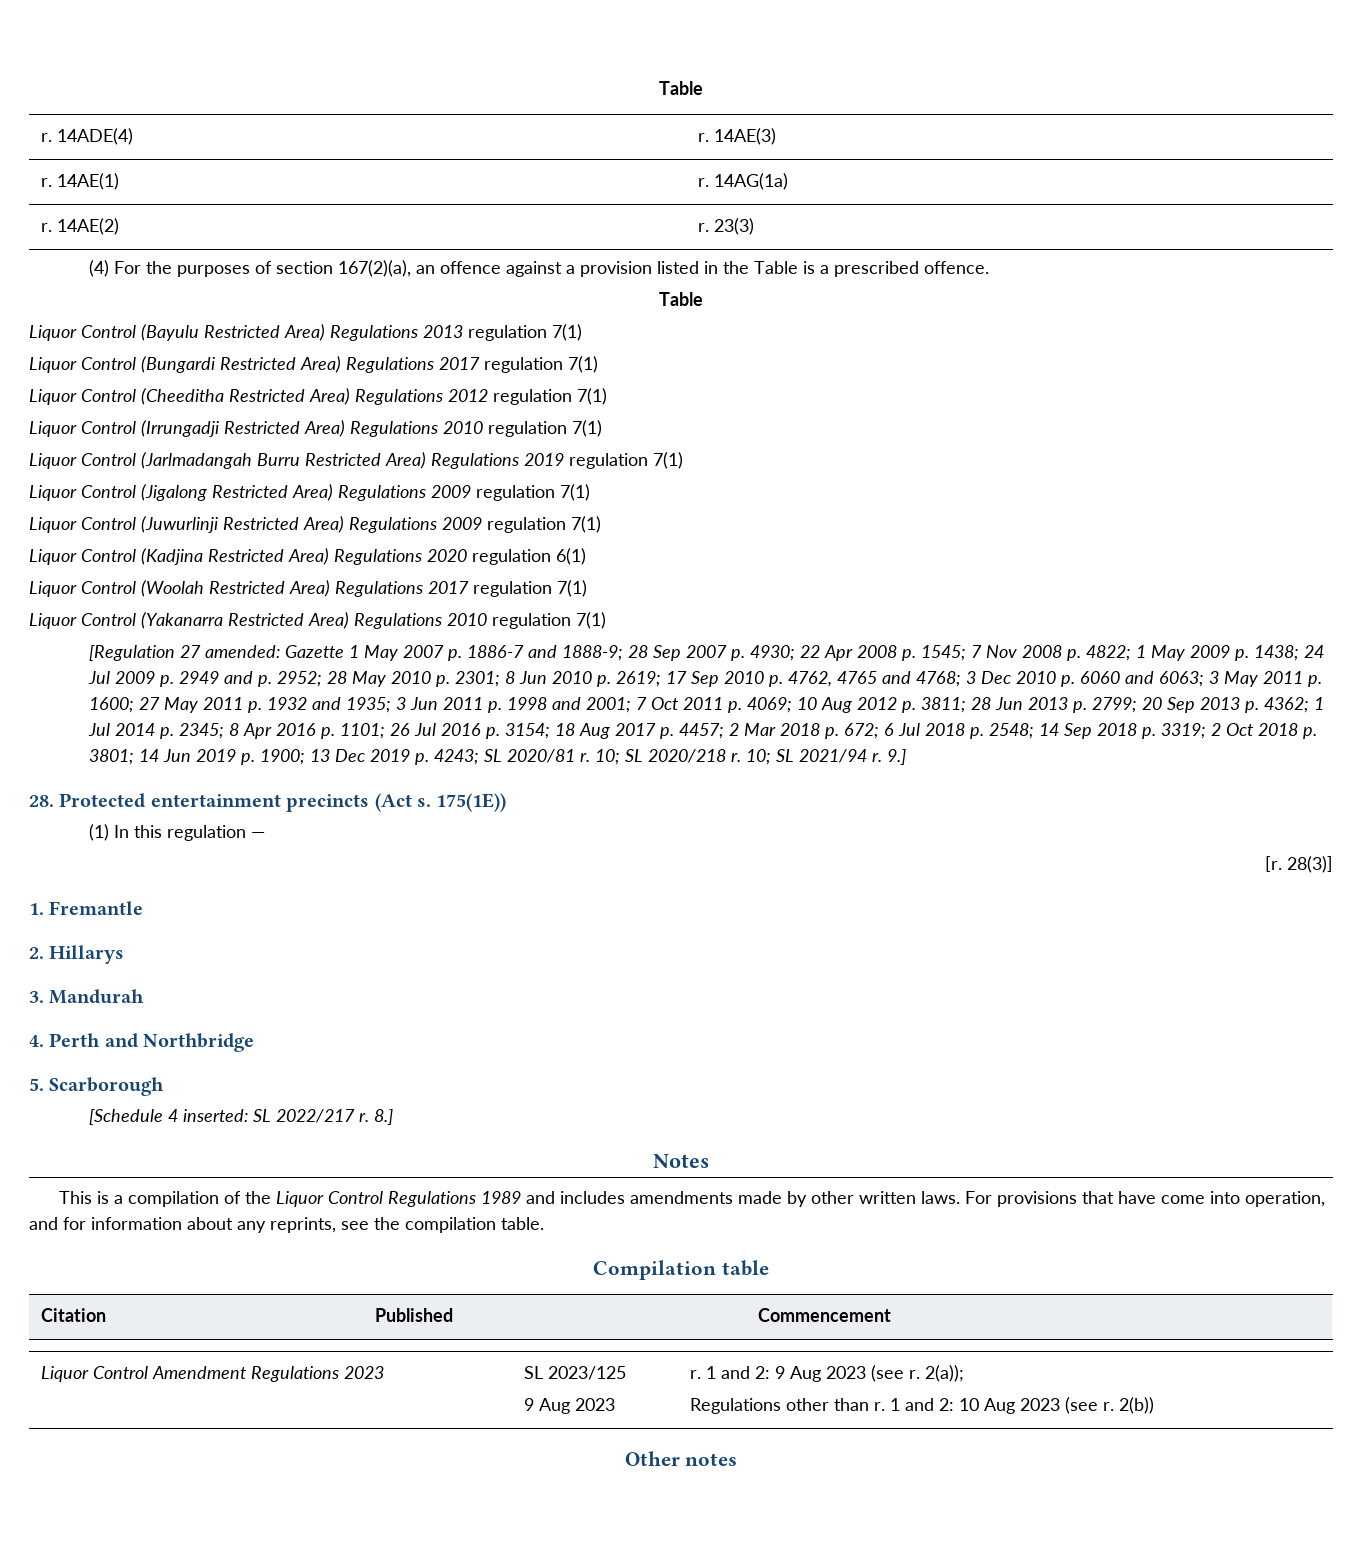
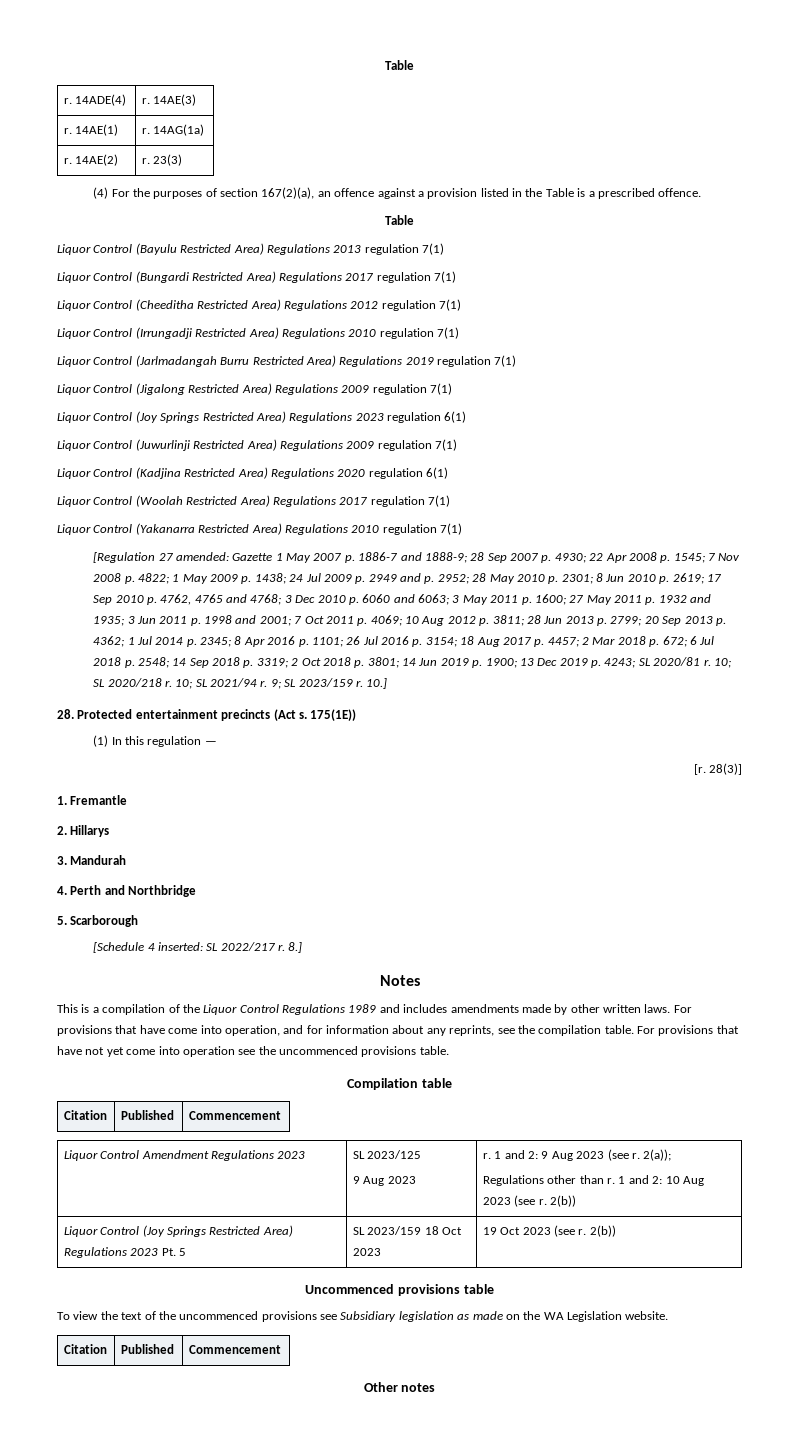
(590, 492) none -> [57,411,467,423] // Liquor Control (Joy Springs Restricted Area) Regulations 2023 regulation 6(1)
[887,749,907,765] 9.] -> [270,678,388,689] 9; SL 2023/159 r. 10.]
(544, 1223) none -> [637,1025,739,1036] [57,1046,449,1057] For provisions that have not yet come into operation see the uncommenced provisions table.
(1155, 1405) none -> [63,1225,293,1237] [63,1247,187,1258] [352,1226,463,1235] [352,1248,381,1256] [482,1225,616,1237] [305,1284,494,1296] [57,1311,669,1322] [63,1344,107,1354] [120,1344,174,1354] [188,1345,281,1354] // Liquor Control (Joy Springs Restricted Area) Regulations 2023 Pt. 5 | SL 2023/159 18 Oct 2023 | 19 Oct 2023 (see r. 2(b)) // Uncommenced provisions table // To view the text of the uncommenced provisions see Subsidiary legislation as made on the WA Legislation website. // Citation | Published | Commencement

